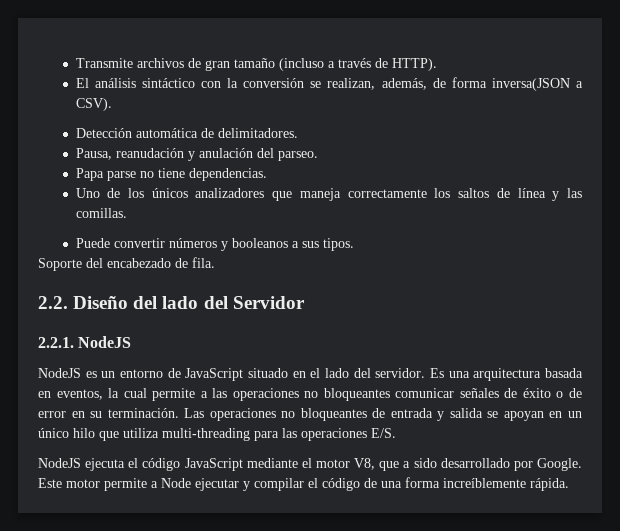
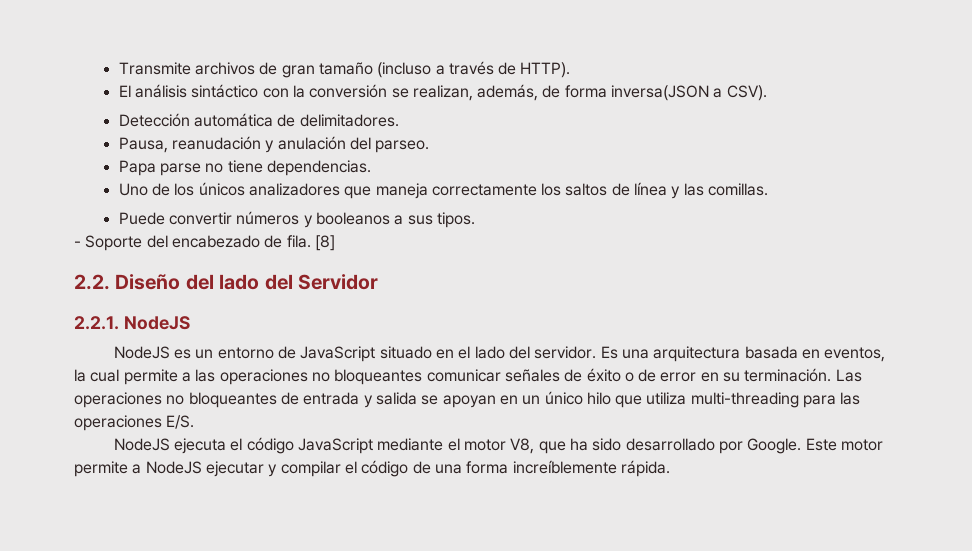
(354, 244) none -> [74,241,81,247] -
(215, 262) none -> [314,235,335,251] [8]
[403,461,411,468] a -> [569,438,588,451] ha
[161,478,191,488] Node -> [145,461,202,474] NodeJS

